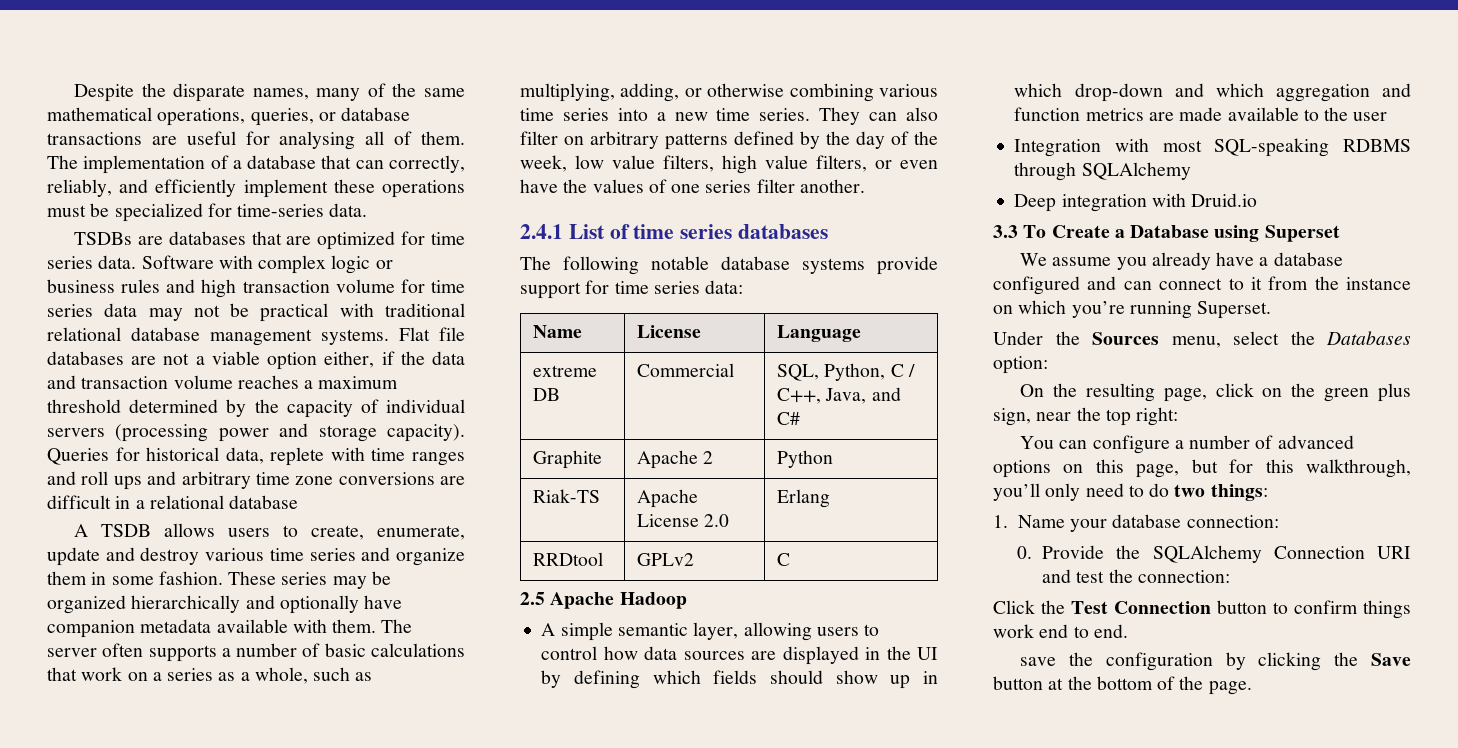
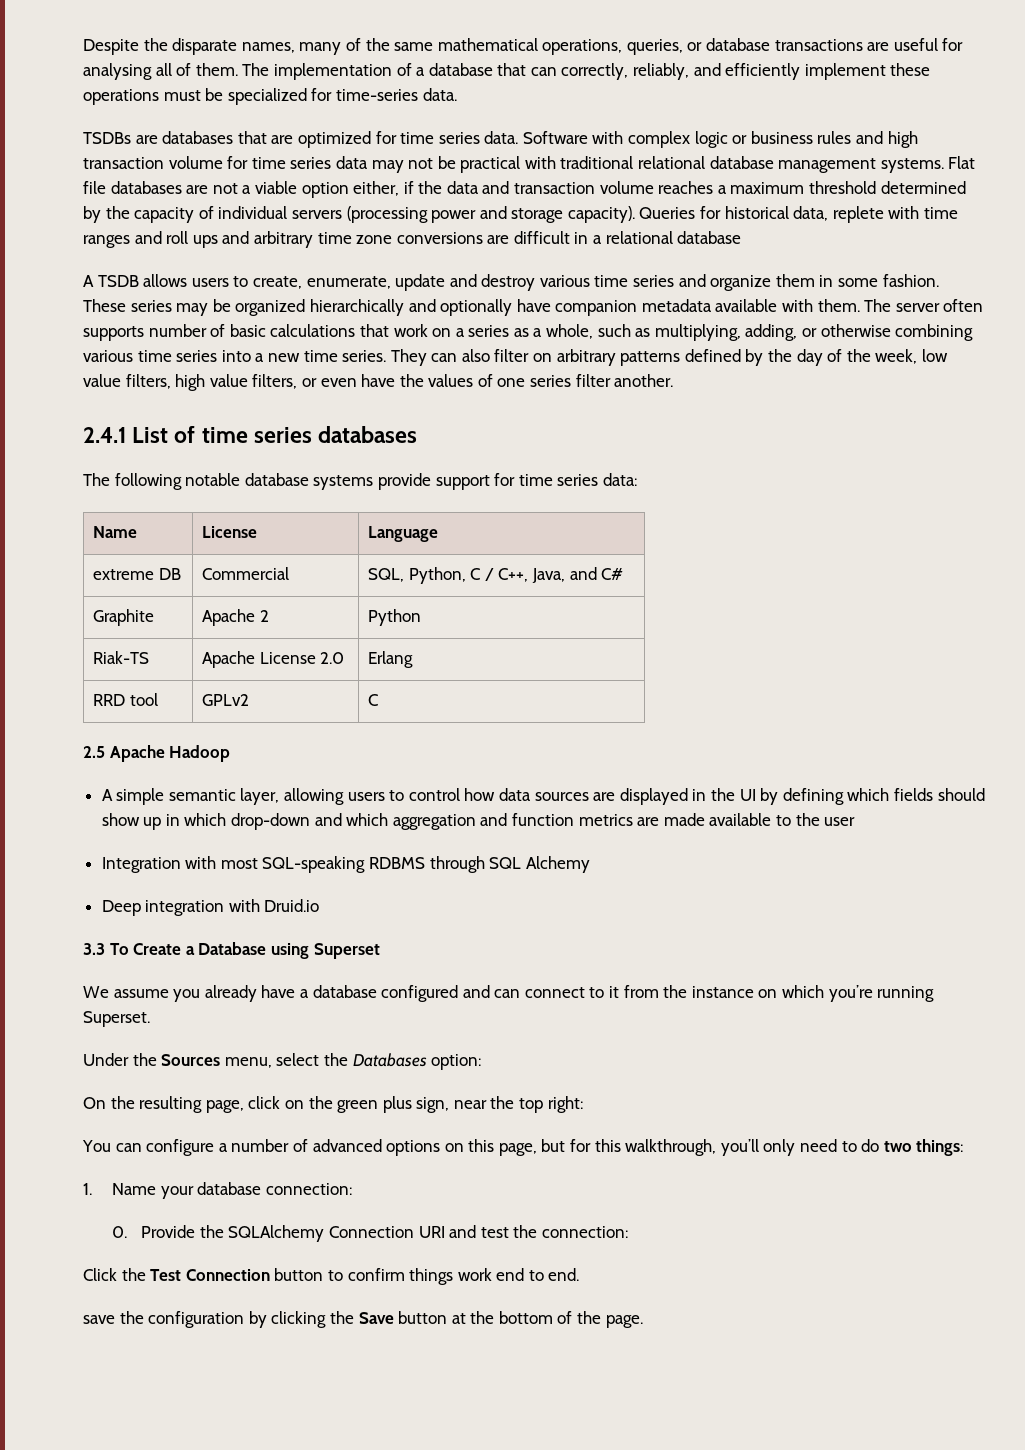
[221,648,231,657] a -> (144, 333) none
[533,552,604,566] RRDtool -> [92,693,158,706] RRD tool
[1081,162,1191,180] SQLAlchemy -> [489,856,590,873] SQL Alchemy

